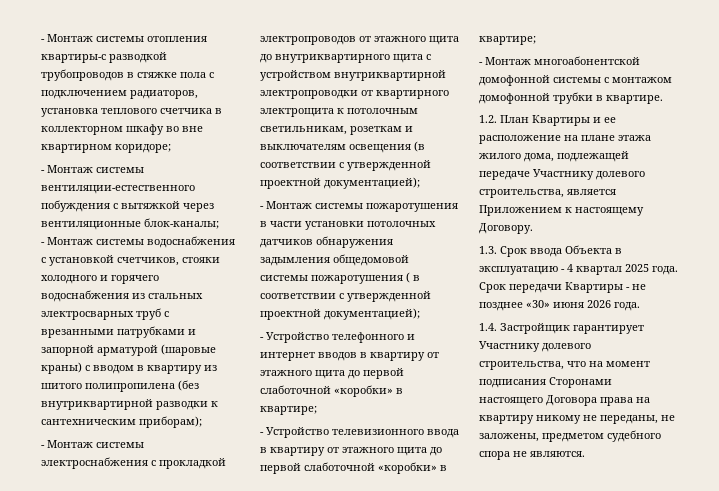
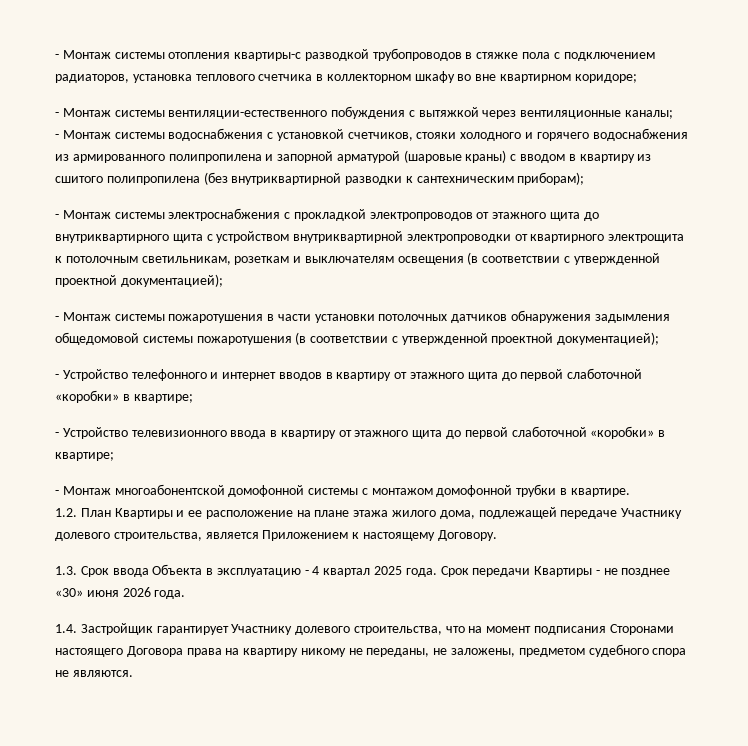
[144,218,219,229] блок-каналы; -> [625,110,674,119] каналы;
[148,293,203,299] [41,308,169,320] [41,326,185,338] стальных электросварных труб с врезанными патрубками -> [72,154,262,163] армированного полипропилена
[41,383,82,389] шитого -> [55,176,103,183] сшитого
[406,272,420,283] ( в -> [295,332,307,345] (в

